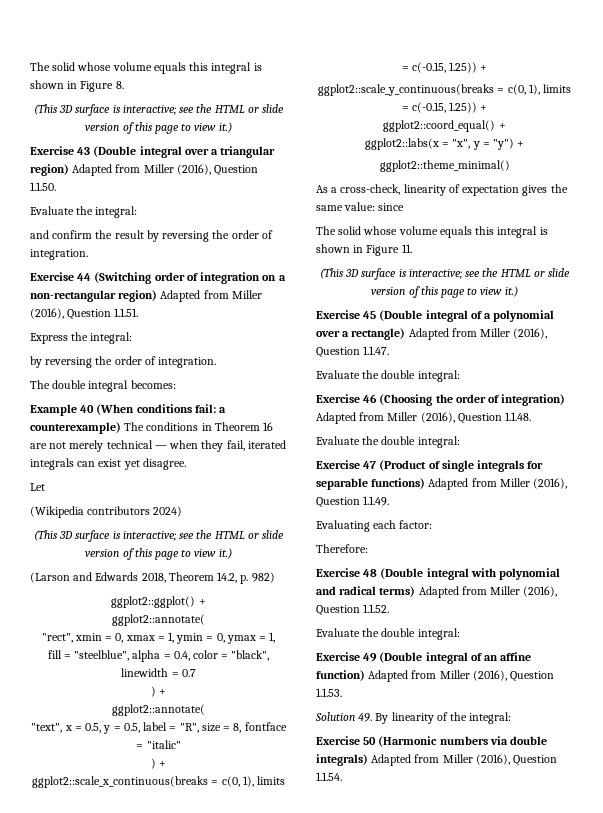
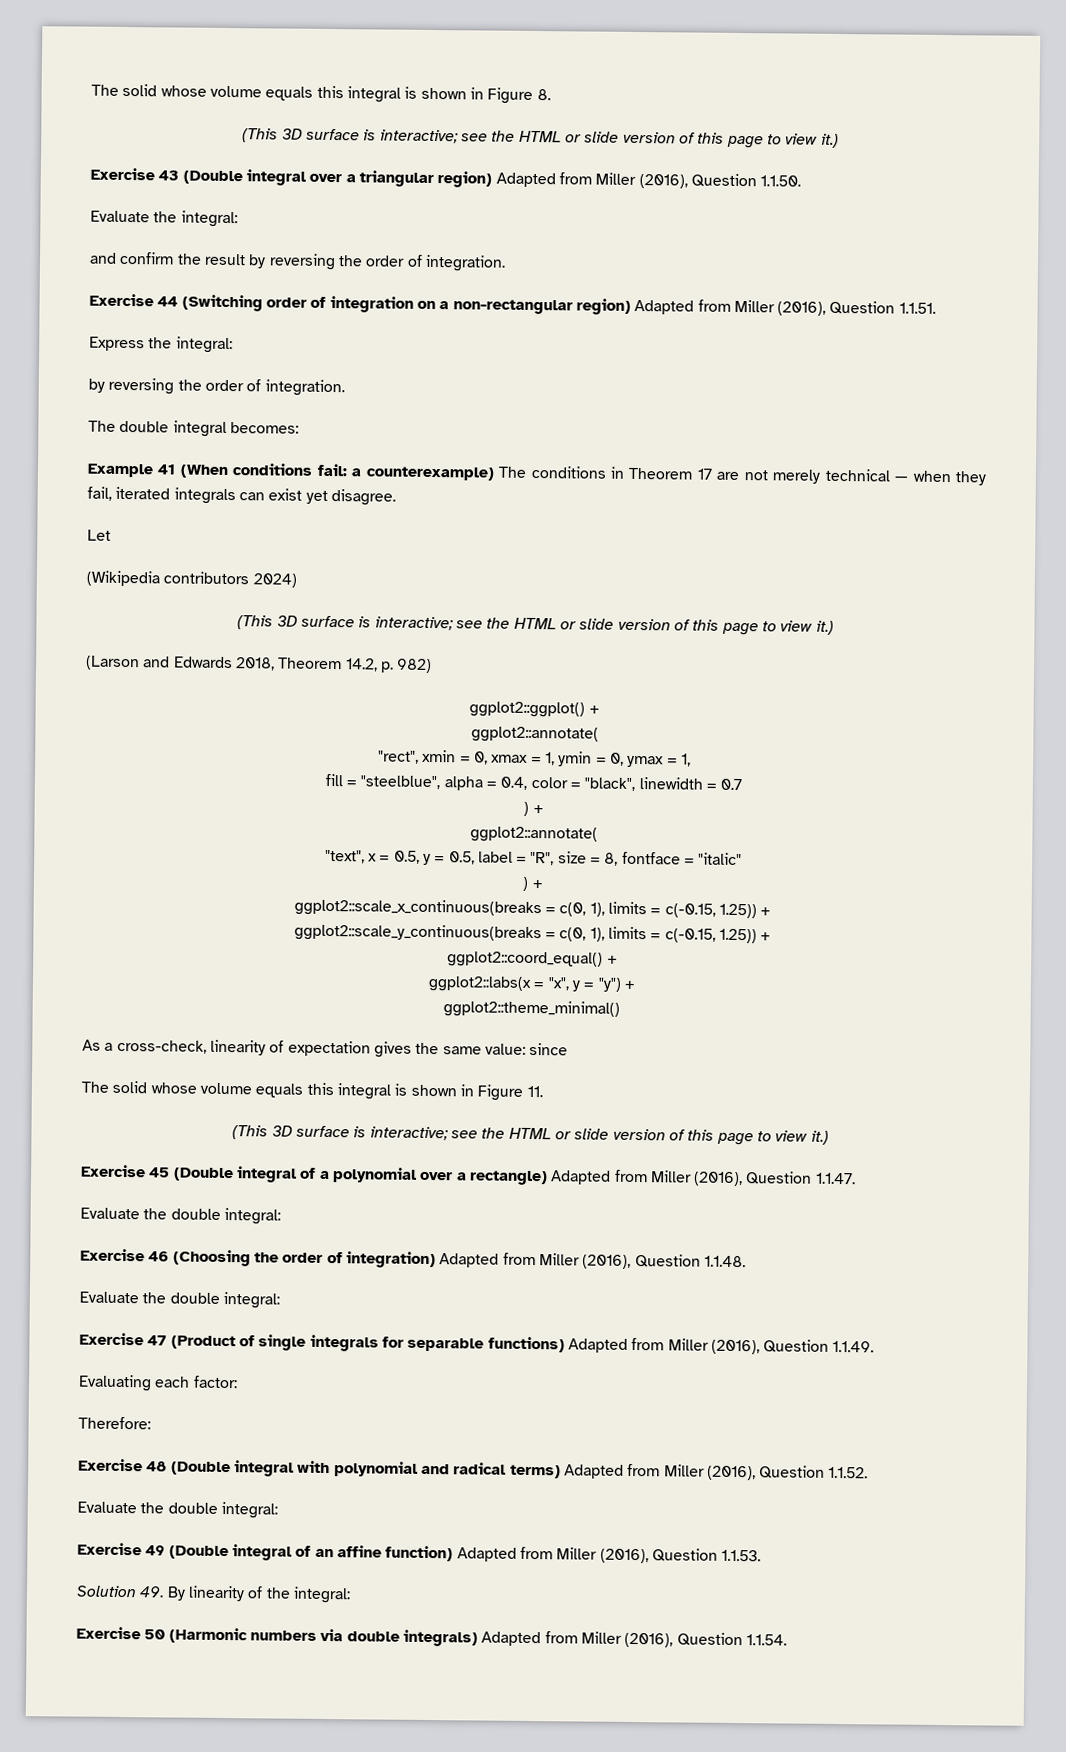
[80,405,95,413] 40 -> [157,464,177,475] 41
[263,422,274,431] 16 -> [696,468,712,480] 17

